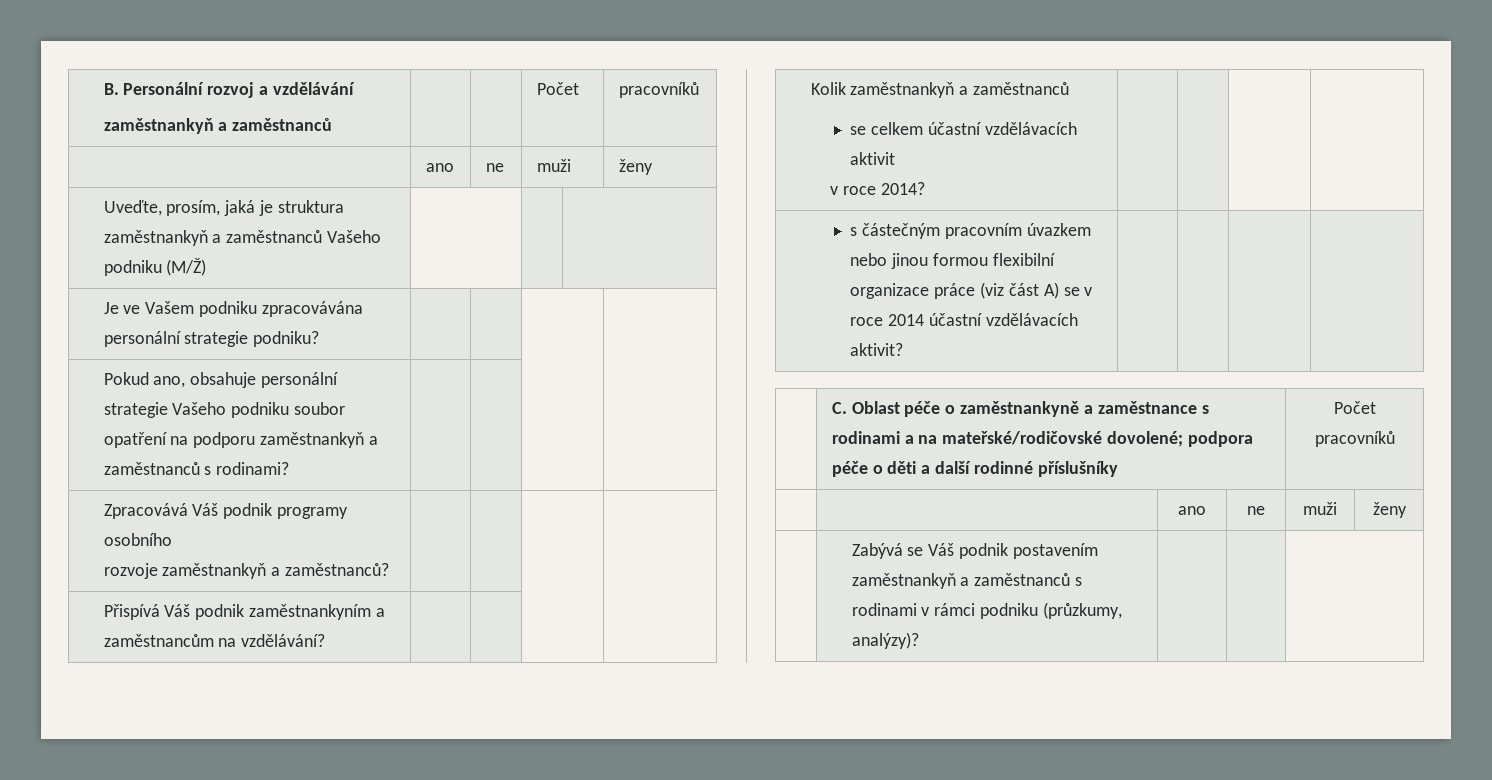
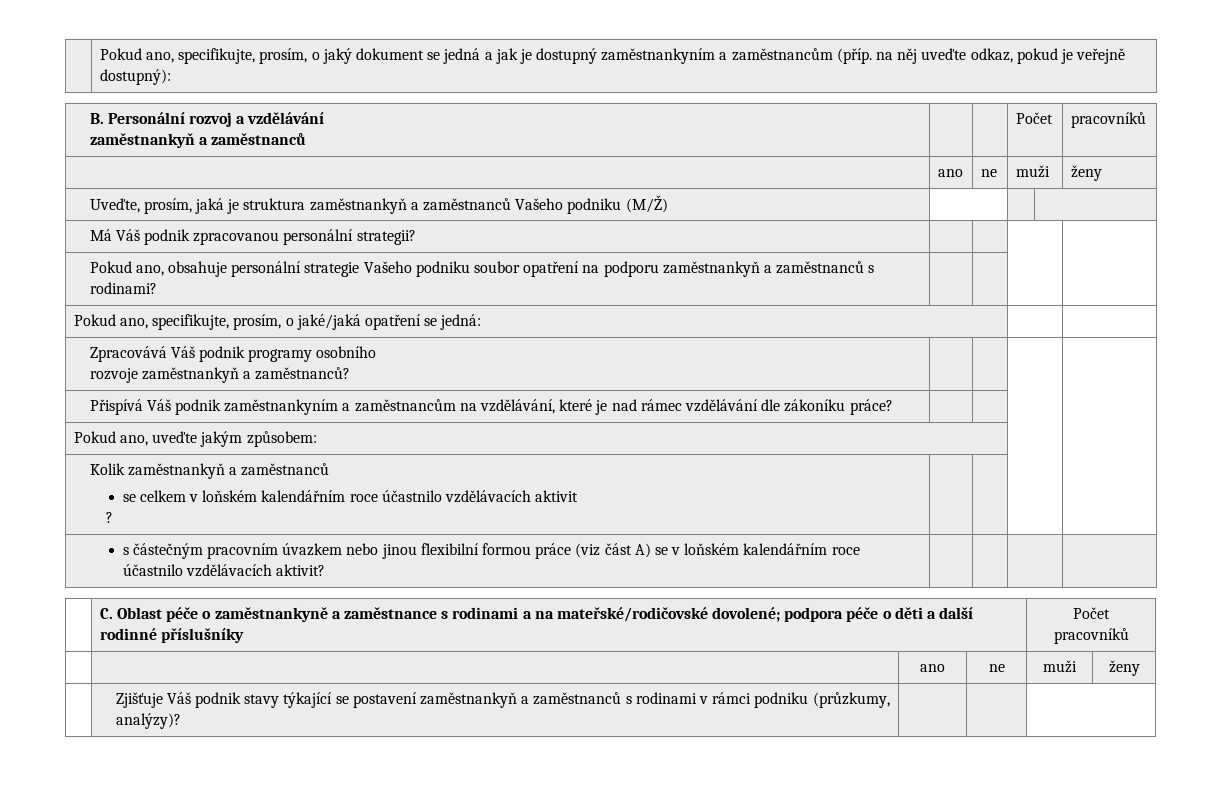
(103, 89) none -> [99,48,1126,64] [99,69,171,85] | Pokud ano, specifikujte, prosím, o jaký dokument se jedná a jak je dostupný zaměstnankyním a zaměstnancům (příp. na něj uveďte odkaz, pokud je veřejně dostupný): //
[103,301,364,317] [103,331,320,347] Je ve Vašem podniku zpracovávána personální strategie podniku? -> [89,229,416,245] Má Váš podnik zpracovanou personální strategii?
(290, 468) none -> [73,314,482,330] // Pokud ano, specifikujte, prosím, o jaké/jaká opatření se jedná: | |
[241,634,326,647] vzdělávání? | | -> [480,399,893,415] [73,431,317,447] vzdělávání, které je nad rámec vzdělávání dle zákoníku práce? | | | | // Pokud ano, uveďte jakým způsobem:
[927,122,981,135] účastní -> [189,490,442,502] v loňském kalendářním roce účastnilo
[830,182,926,195] v roce 2014? -> [105,512,113,523] ?
[932,253,1055,266] [850,283,930,299] formou flexibilní organizace -> [420,543,531,555] flexibilní formou
[850,313,982,326] roce 2014 účastní -> [684,543,860,555] [122,564,183,576] loňském kalendářním roce účastnilo
[851,543,1099,559] Zabývá se Váš podnik postavením -> [115,692,417,708] Zjišťuje Váš podnik stavy týkající se postavení

